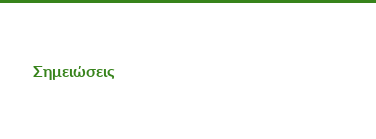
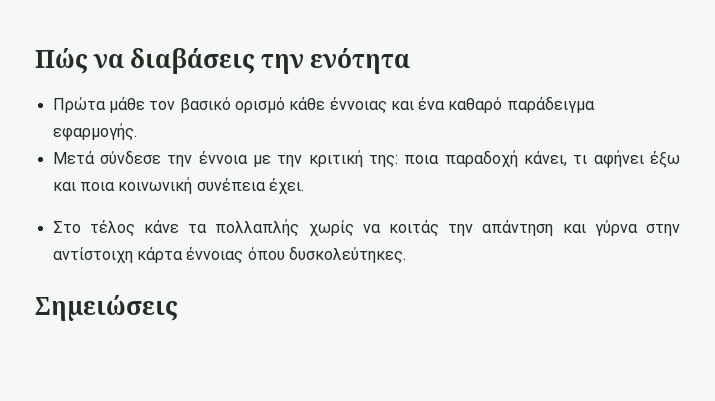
(33, 73) none -> [35,48,411,74] [52,96,595,114] [52,123,137,141] [52,150,680,168] [52,177,304,194] [52,219,680,237] [52,246,406,264] Πώς να διαβάσεις την ενότητα // Πρώτα μάθε τον βασικό ορισμό κάθε έννοιας και ένα καθαρό παράδειγμα εφαρμογής. // Μετά σύνδεσε την έννοια με την κριτική της: ποια παραδοχή κάνει, τι αφήνει έξω και ποια κοινωνική συνέπεια έχει. // Στο τέλος κάνε τα πολλαπλής χωρίς να κοιτάς την απάντηση και γύρνα στην αντίστοιχη κάρτα έννοιας όπου δυσκολεύτηκες. //

